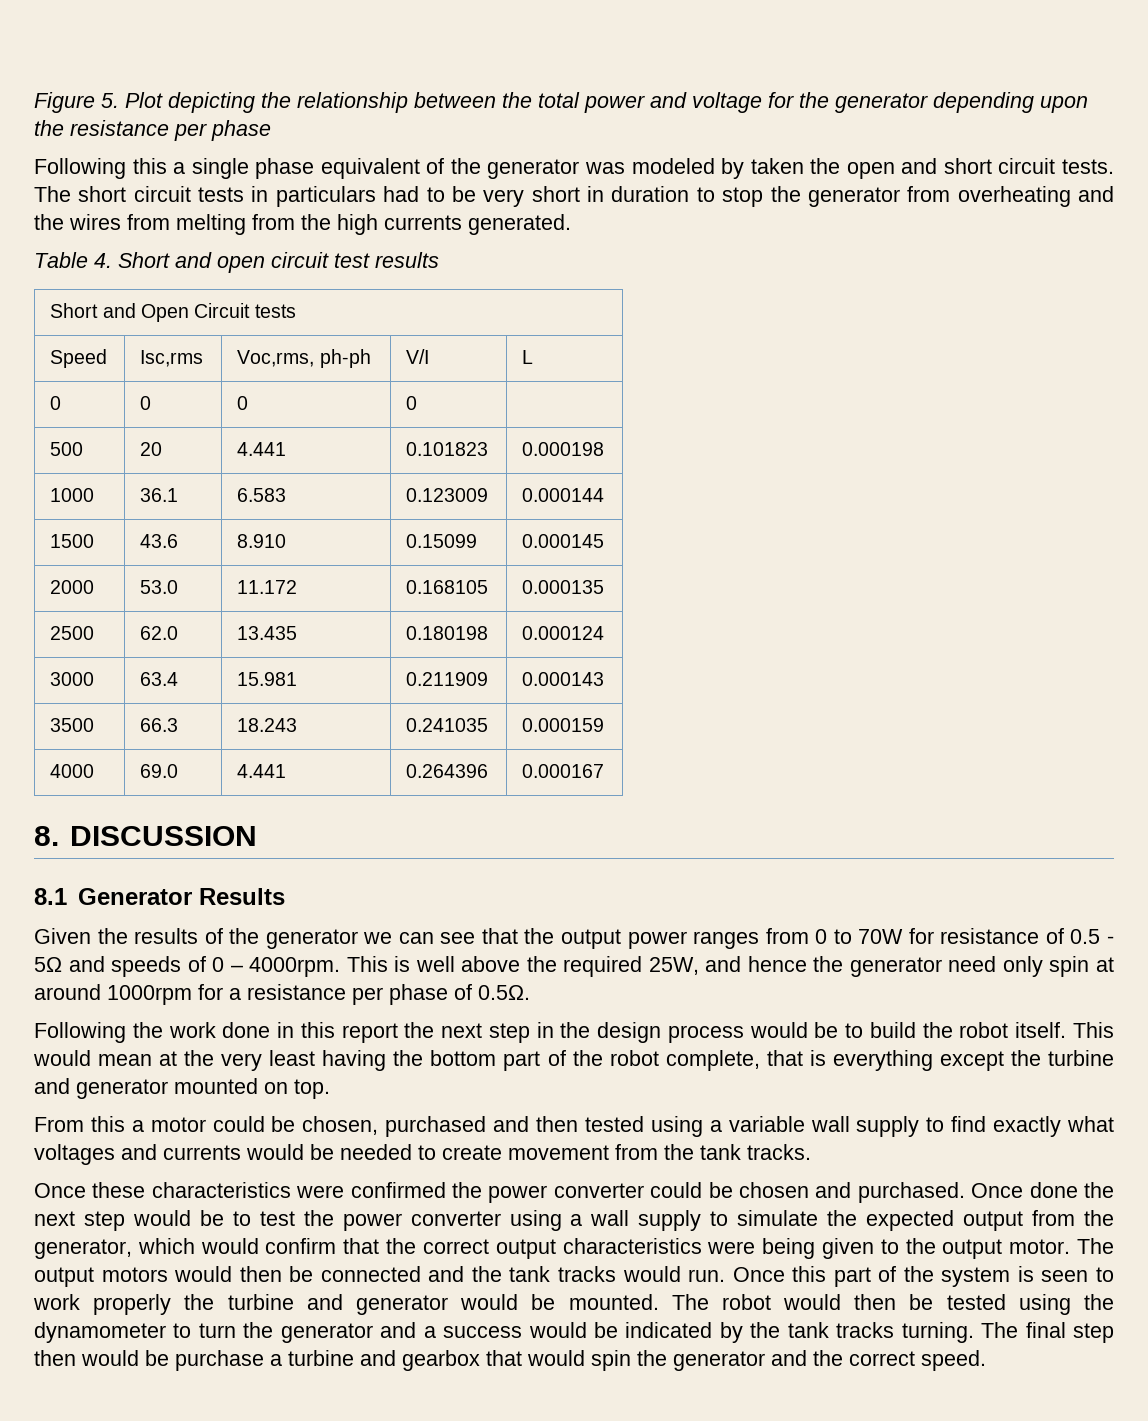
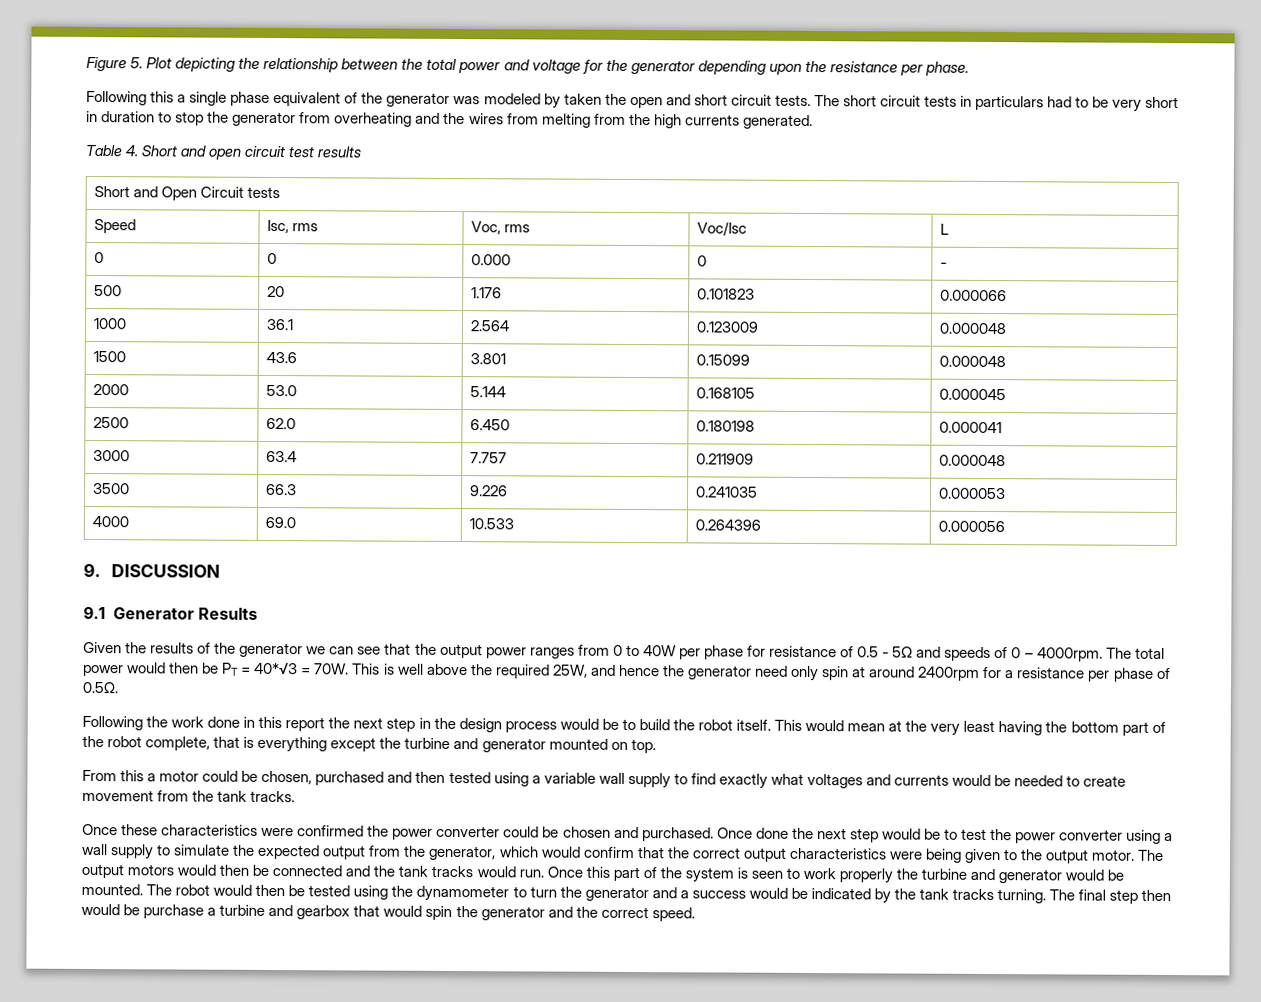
[211,120,271,141] phase -> [924,61,969,76] phase.
[140,350,204,367] [237,349,371,368] [406,349,430,364] Isc,rms | Voc,rms, ph-ph | V/I -> [267,219,319,234] [471,221,531,235] [697,221,748,236] Isc, rms | Voc, rms | Voc/Isc
[237,396,249,410] [406,396,418,410] 0 | 0 | -> [471,254,512,266] [697,255,708,267] [940,262,948,268] 0.000 | 0 | -
[237,442,287,456] 4.441 -> [471,287,503,299] 1.176
[522,442,605,456] 0.000198 -> [940,289,1008,302] 0.000066
[237,488,287,502] 6.583 -> [470,320,511,332] 2.564
[522,488,605,502] 0.000144 -> [939,322,1007,335] 0.000048
[237,534,287,548] 8.910 -> [470,353,507,365] 3.801
[522,534,605,548] 0.000145 -> [939,355,1007,368] 0.000048
[237,580,298,594] 11.172 -> [470,386,507,398] 5.144
[522,580,605,594] 0.000135 -> [939,388,1007,401] 0.000045
[237,626,298,640] 13.435 -> [470,419,511,431] 6.450
[522,626,605,640] 0.000124 -> [939,421,1003,434] 0.000041
[237,672,298,686] 15.981 -> [470,452,508,464] 7.757
[522,672,605,686] 0.000143 -> [939,454,1007,467] 0.000048
[237,718,298,732] 18.243 -> [470,485,509,497] 9.226
[522,718,605,732] 0.000159 -> [939,487,1007,500] 0.000053
[237,764,287,778] 4.441 -> [469,518,515,530] 10.533
[522,764,605,778] [34,826,59,846] 0.000167 // 8. -> [938,520,1006,533] [83,562,101,578] 0.000056 // 9.
[34,888,67,905] 8.1 -> [83,605,106,620] 9.1
[858,929,904,944] 70W -> [642,645,744,660] 40W per phase
(341, 967) none -> [1105,647,1165,659] [83,662,350,677] The total power would then be PT = 40*√3 = 70W.
[107,985,192,1005] 1000rpm -> [918,666,981,681] 2400rpm

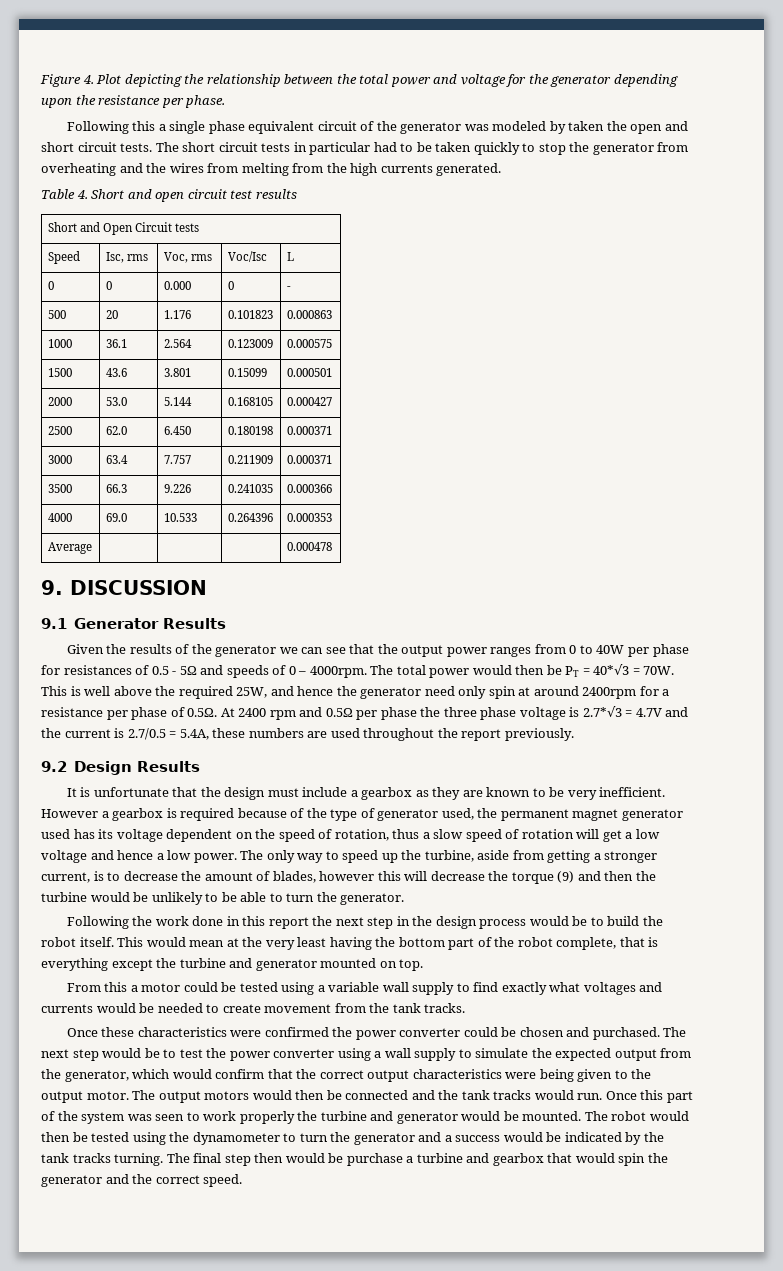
[130,57,144,69] 5. -> [82,75,94,84] 4.
(342, 99) none -> [317,121,357,131] circuit
[975,95,1045,111] particulars -> [309,142,371,155] particular
[1112,96,1180,112] [86,110,156,123] very short in duration -> [435,142,520,155] taken quickly
[940,289,1008,302] 0.000066 -> [286,310,332,319] 0.000863
[939,322,1007,335] 0.000048 -> [286,339,332,348] 0.000575
[939,355,1007,368] 0.000048 -> [286,368,332,377] 0.000501
[939,388,1007,401] 0.000045 -> [286,397,332,406] 0.000427
[939,421,1003,434] 0.000041 -> [286,426,332,435] 0.000371
[939,454,1007,467] 0.000048 -> [286,455,332,464] 0.000371
[939,487,1007,500] 0.000053 -> [286,484,332,493] 0.000366
[938,520,1006,533] 0.000056 -> [286,513,332,522] [47,542,92,554] [286,542,332,551] 0.000353 // Average | | | | 0.000478
[769,645,838,658] resistance -> [63,665,132,675] resistances
(118, 687) none -> [220,706,689,720] [41,728,574,741] [41,761,200,775] [66,787,666,800] [41,808,683,821] [41,829,660,842] [41,850,658,863] [41,871,656,884] [41,892,405,905] At 2400 rpm and 0.5Ω per phase the three phase voltage is 2.7*√3 = 4.7V and the current is 2.7/0.5 = 5.4A, these numbers are used throughout the report previously. // 9.2 Design Results // It is unfortunate that the design must include a gearbox as they are known to be very inefficient. However a gearbox is required because of the type of generator used, the permanent magnet generator used has its voltage dependent on the speed of rotation, thus a slow speed of rotation will get a low voltage and hence a low power. The only way to speed up the turbine, aside from getting a stronger current, is to decrease the amount of blades, however this will decrease the torque (9) and then the turbine would be unlikely to be able to turn the generator.
[261,770,446,786] chosen, purchased and then -> (237, 987) none
[716,827,814,840] Once done the -> [663,1027,687,1037] The
[736,867,748,879] is -> [127,1114,152,1121] was

